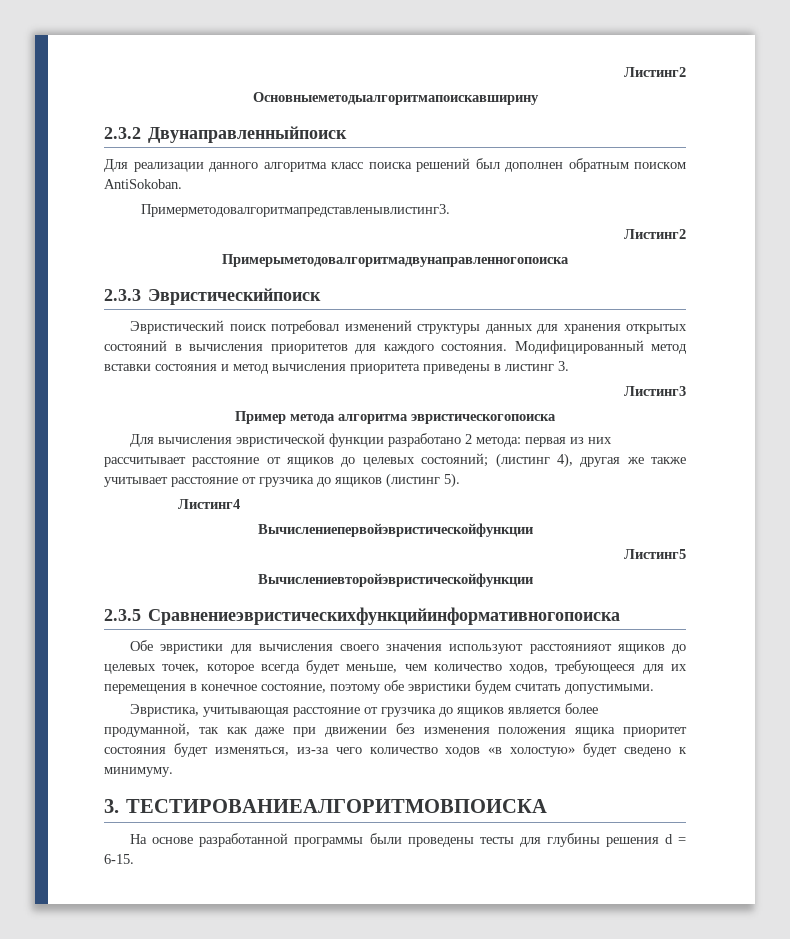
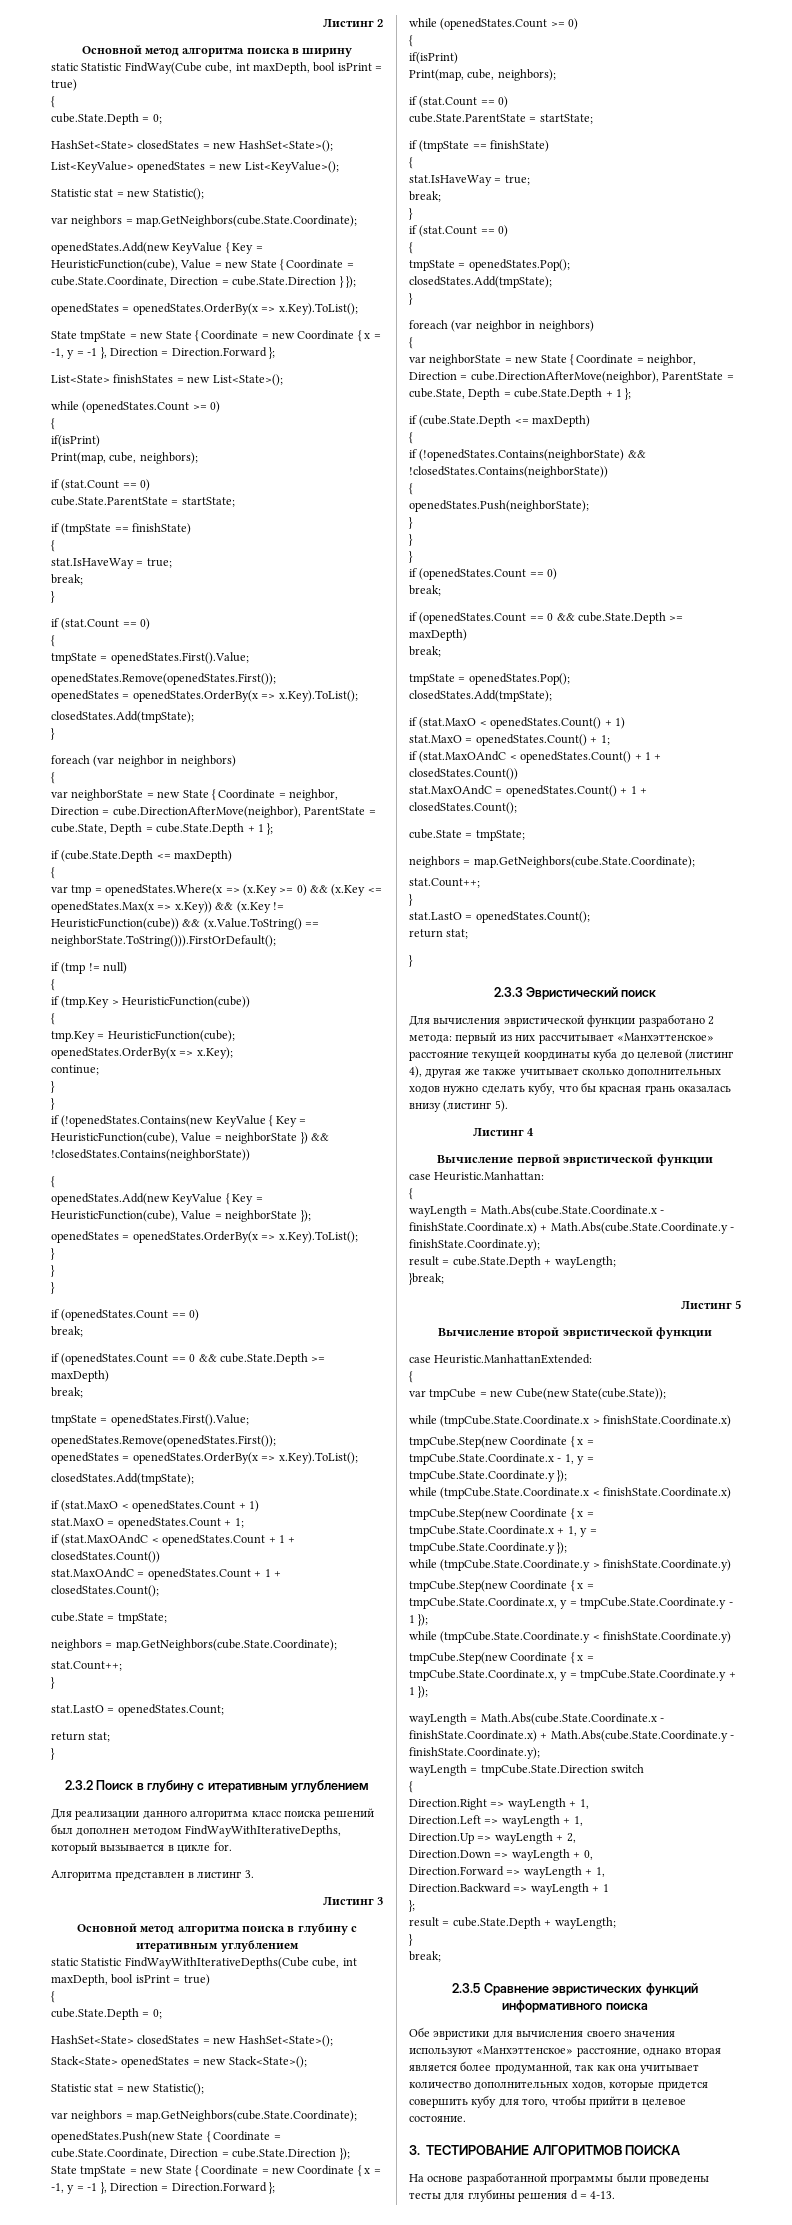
[624,67,686,77] [252,92,539,105] [104,126,348,143] Листинг2 // Основныеметодыалгоритмапоискавширину // 2.3.2 Двунаправленныйпоиск -> [322,19,383,27] [81,45,353,57] [51,62,382,74] [51,79,77,91] [51,96,55,108] [51,113,162,125] [51,140,333,152] [51,161,339,173] [51,188,204,200] [51,215,358,227] [51,242,263,254] [51,259,354,271] [51,276,356,288] [51,303,358,315] [51,330,381,342] [51,347,275,359] [51,374,283,386] [51,401,221,413] [51,418,55,430] [51,435,100,447] [51,452,198,464] [51,479,151,491] [51,496,235,507] [51,523,192,535] [51,540,55,552] [51,558,172,569] [51,574,83,585] [51,591,55,603] [51,618,151,630] [51,635,55,647] [51,652,249,664] [51,673,276,685] [51,690,358,702] [51,711,194,723] [51,728,55,740] [51,755,236,767] [51,772,55,784] [51,789,338,801] [51,806,376,818] [51,823,274,835] [51,850,233,862] [51,867,55,879] [51,884,382,896] [51,901,284,913] [51,918,320,930] [51,935,276,947] [51,962,128,974] [51,979,55,991] [51,996,251,1008] [51,1013,55,1025] [51,1030,235,1042] [51,1047,233,1059] [51,1065,99,1075] [51,1081,55,1093] [51,1098,55,1110] [51,1115,306,1127] [51,1132,329,1144] [51,1149,250,1161] [51,1176,55,1188] [51,1193,263,1205] [51,1210,311,1222] [51,1231,358,1243] [51,1248,55,1260] [51,1265,55,1277] [51,1282,55,1294] [51,1309,200,1321] [51,1326,83,1337] [51,1353,326,1365] [51,1370,109,1382] [51,1387,83,1398] [51,1414,249,1426] [51,1435,276,1447] [51,1452,358,1464] [51,1473,194,1485] [51,1500,259,1512] [51,1517,244,1529] [51,1534,296,1546] [51,1551,160,1563] [51,1568,281,1580] [51,1585,159,1597] [51,1612,167,1624] [51,1639,337,1651] [51,1661,122,1671] [51,1677,55,1689] [51,1704,224,1716] [51,1732,111,1742] [51,1748,55,1760] [64,1780,370,1793] Листинг 2 // Основной метод алгоритма поиска в ширину // static Statistic FindWay(Cube cube, int maxDepth, bool isPrint = true) // { // cube.State.Depth = 0; // HashSet<State> closedStates = new HashSet<State>(); // List<KeyValue> openedStates = new List<KeyValue>(); // Statistic stat = new Statistic(); // var neighbors = map.GetNeighbors(cube.State.Coordinate); // openedStates.Add(new KeyValue { Key = HeuristicFunction(cube), Value = new State { Coordinate = cube.State.Coordinate, Direction = cube.State.Direction } }); // openedStates = openedStates.OrderBy(x => x.Key).ToList(); // State tmpState = new State { Coordinate = new Coordinate { x = -1, y = -1 }, Direction = Direction.Forward }; // List<State> finishStates = new List<State>(); // while (openedStates.Count >= 0) // { // if(isPrint) // Print(map, cube, neighbors); // if (stat.Count == 0) // cube.State.ParentState = startState; // if (tmpState == finishState) // { // stat.IsHaveWay = true; // break; // } // if (stat.Count == 0) // { // tmpState = openedStates.First().Value; // openedStates.Remove(openedStates.First()); // openedStates = openedStates.OrderBy(x => x.Key).ToList(); // closedStates.Add(tmpState); // } // foreach (var neighbor in neighbors) // { // var neighborState = new State { Coordinate = neighbor, Direction = cube.DirectionAfterMove(neighbor), ParentState = cube.State, Depth = cube.State.Depth + 1 }; // if (cube.State.Depth <= maxDepth) // { // var tmp = openedStates.Where(x => (x.Key >= 0) && (x.Key <= openedStates.Max(x => x.Key)) && (x.Key != HeuristicFunction(cube)) && (x.Value.ToString() == neighborState.ToString())).FirstOrDefault(); // if (tmp != null) // { // if (tmp.Key > HeuristicFunction(cube)) // { // tmp.Key = HeuristicFunction(cube); // openedStates.OrderBy(x => x.Key); // continue; // } // } // if (!openedStates.Contains(new KeyValue { Key = HeuristicFunction(cube), Value = neighborState }) && !closedStates.Contains(neighborState)) // { // openedStates.Add(new KeyValue { Key = HeuristicFunction(cube), Value = neighborState }); // openedStates = openedStates.OrderBy(x => x.Key).ToList(); // } // } // } // if (openedStates.Count == 0) // break; // if (openedStates.Count == 0 && cube.State.Depth >= maxDepth) // break; // tmpState = openedStates.First().Value; // openedStates.Remove(openedStates.First()); // openedStates = openedStates.OrderBy(x => x.Key).ToList(); // closedStates.Add(tmpState); // if (stat.MaxO < openedStates.Count + 1) // stat.MaxO = openedStates.Count + 1; // if (stat.MaxOAndC < openedStates.Count + 1 + closedStates.Count()) // stat.MaxOAndC = openedStates.Count + 1 + closedStates.Count(); // cube.State = tmpState; // neighbors = map.GetNeighbors(cube.State.Coordinate); // stat.Count++; // } // stat.LastO = openedStates.Count; // return stat; // } // 2.3.2 Поиск в глубину с итеративным углублением
[568,158,686,172] [104,179,182,189] [141,204,451,217] [624,229,686,239] [222,254,569,267] [104,288,322,305] [130,320,688,334] [104,340,687,354] [104,361,569,374] [624,386,686,396] [235,411,556,424] обратным поиском AntiSokoban. // Примерметодовалгоритмапредставленывлистинг3. // Листинг2 // Примерыметодовалгоритмадвунаправленногопоиска // 2.3.3 Эвристическийпоиск // Эвристический поиск потребовал изменений структуры данных для хранения открытых состояний в вычисления приоритетов для каждого состояния. Модифицированный метод вставки состояния и метод вычисления приоритета приведены в листинг 3. // Листинг3 // Пример метода алгоритма эвристическогопоиска -> [132,1825,342,1837] [51,1842,232,1854] [51,1870,254,1881] [322,1897,383,1905] [76,1923,358,1935] [136,1940,299,1952] [51,1957,357,1969] [51,1974,210,1986] [51,1991,55,2003] [51,2008,162,2020] [51,2035,333,2047] [51,2056,307,2068] [51,2083,204,2095] [51,2110,358,2122] [51,2131,281,2143] [51,2148,350,2160] [51,2165,381,2177] [51,2182,275,2194] [409,18,579,30] [409,35,413,47] [409,52,458,64] [409,69,556,81] [409,96,509,108] [409,113,593,124] [409,140,550,152] [409,157,413,169] [409,175,530,186] [409,191,441,202] [409,208,413,220] [409,225,509,237] [409,242,413,254] [409,259,570,271] [409,276,552,288] [409,293,413,305] [409,320,594,332] [409,337,413,349] [409,354,696,366] [409,371,734,383] [409,388,632,400] [409,415,591,427] [409,432,413,444] [409,449,646,461] [409,466,608,478] [409,483,413,495] [409,500,589,512] [409,517,413,529] [409,534,413,546] [409,551,413,563] [409,568,558,580] [409,585,441,596] [409,612,684,624] [409,629,467,641] [409,646,441,657] [409,673,570,685] [409,690,552,702] [409,717,625,729] [409,734,610,746] [409,751,662,763] [409,768,518,780] [409,785,647,797] [409,802,517,814] [409,829,525,841] [409,856,695,868] [409,878,480,888] [409,894,413,906] [409,911,590,923] [409,929,469,939] [409,955,413,967] [493,987,657,1000] методом FindWayWithIterativeDepths, который вызывается в цикле for. // Алгоритма представлен в листинг 3. // Листинг 3 // Основной метод алгоритма поиска в глубину с итеративным углублением // static Statistic FindWayWithIterativeDepths(Cube cube, int maxDepth, bool isPrint = true) // { // cube.State.Depth = 0; // HashSet<State> closedStates = new HashSet<State>(); // Stack<State> openedStates = new Stack<State>(); // Statistic stat = new Statistic(); // var neighbors = map.GetNeighbors(cube.State.Coordinate); // openedStates.Push(new State { Coordinate = cube.State.Coordinate, Direction = cube.State.Direction }); // State tmpState = new State { Coordinate = new Coordinate { x = -1, y = -1 }, Direction = Direction.Forward }; // while (openedStates.Count >= 0) // { // if(isPrint) // Print(map, cube, neighbors); // if (stat.Count == 0) // cube.State.ParentState = startState; // if (tmpState == finishState) // { // stat.IsHaveWay = true; // break; // } // if (stat.Count == 0) // { // tmpState = openedStates.Pop(); // closedStates.Add(tmpState); // } // foreach (var neighbor in neighbors) // { // var neighborState = new State { Coordinate = neighbor, Direction = cube.DirectionAfterMove(neighbor), ParentState = cube.State, Depth = cube.State.Depth + 1 }; // if (cube.State.Depth <= maxDepth) // { // if (!openedStates.Contains(neighborState) && !closedStates.Contains(neighborState)) // { // openedStates.Push(neighborState); // } // } // } // if (openedStates.Count == 0) // break; // if (openedStates.Count == 0 && cube.State.Depth >= maxDepth) // break; // tmpState = openedStates.Pop(); // closedStates.Add(tmpState); // if (stat.MaxO < openedStates.Count() + 1) // stat.MaxO = openedStates.Count() + 1; // if (stat.MaxOAndC < openedStates.Count() + 1 + closedStates.Count()) // stat.MaxOAndC = openedStates.Count() + 1 + closedStates.Count(); // cube.State = tmpState; // neighbors = map.GetNeighbors(cube.State.Coordinate); // stat.Count++; // } // stat.LastO = openedStates.Count(); // return stat; // } // 2.3.3 Эвристический поиск
[525,437,567,447] первая -> [455,1032,497,1044] первый
[192,453,489,467] расстояние от ящиков до целевых состояний; -> [616,1033,714,1041] [409,1048,682,1061] «Манхэттенское» расстояние текущей координаты куба до целевой
[171,473,460,488] [178,499,241,509] [257,523,533,537] [624,549,686,559] [257,573,533,587] [104,607,621,625] расстояние от грузчика до ящиков (листинг 5). // Листинг4 // Вычислениепервойэвристическойфункции // Листинг5 // Вычислениевторойэвристическойфункции // 2.3.5 Сравнениеэвристическихфункцийинформативногопоиска -> [581,1068,722,1077] [409,1082,731,1095] [409,1100,508,1112] [472,1128,534,1136] [437,1154,713,1166] [409,1171,545,1181] [409,1188,413,1200] [409,1205,665,1217] [409,1222,735,1234] [409,1239,540,1251] [409,1256,616,1268] [409,1273,444,1285] [680,1300,741,1309] [437,1327,713,1339] [409,1354,593,1364] [409,1371,413,1383] [409,1388,666,1400] [409,1415,732,1427] [409,1436,594,1448] [409,1453,594,1465] [409,1470,568,1482] [409,1487,732,1499] [409,1508,594,1520] [409,1525,597,1537] [409,1542,568,1554] [409,1559,732,1571] [409,1580,594,1592] [409,1597,733,1609] [409,1614,429,1626] [409,1631,732,1643] [409,1652,594,1664] [409,1669,736,1681] [409,1686,429,1698] [409,1713,665,1725] [409,1730,735,1742] [409,1747,540,1759] [409,1764,645,1776] [409,1781,413,1793] [409,1798,589,1810] [409,1815,583,1827] [409,1832,576,1844] [409,1849,593,1861] [409,1866,605,1878] [409,1883,609,1895] [409,1900,415,1912] [409,1917,616,1929] [409,1934,413,1946] [409,1951,441,1962] [452,1983,698,1996] [502,2000,648,2013] сколько дополнительных ходов нужно сделать кубу, что бы красная грань оказалась внизу (листинг 5). // Листинг 4 // Вычисление первой эвристической функции // case Heuristic.Manhattan: // { // wayLength = Math.Abs(cube.State.Coordinate.x - finishState.Coordinate.x) + Math.Abs(cube.State.Coordinate.y - finishState.Coordinate.y); // result = cube.State.Depth + wayLength; // }break; // Листинг 5 // Вычисление второй эвристической функции // case Heuristic.ManhattanExtended: // { // var tmpCube = new Cube(new State(cube.State)); // while (tmpCube.State.Coordinate.x > finishState.Coordinate.x) // tmpCube.Step(new Coordinate { x = tmpCube.State.Coordinate.x - 1, y = tmpCube.State.Coordinate.y }); // while (tmpCube.State.Coordinate.x < finishState.Coordinate.x) // tmpCube.Step(new Coordinate { x = tmpCube.State.Coordinate.x + 1, y = tmpCube.State.Coordinate.y }); // while (tmpCube.State.Coordinate.y > finishState.Coordinate.y) // tmpCube.Step(new Coordinate { x = tmpCube.State.Coordinate.x, y = tmpCube.State.Coordinate.y - 1 }); // while (tmpCube.State.Coordinate.y < finishState.Coordinate.y) // tmpCube.Step(new Coordinate { x = tmpCube.State.Coordinate.x, y = tmpCube.State.Coordinate.y + 1 }); // wayLength = Math.Abs(cube.State.Coordinate.x - finishState.Coordinate.x) + Math.Abs(cube.State.Coordinate.y - finishState.Coordinate.y); // wayLength = tmpCube.State.Direction switch // { // Direction.Right => wayLength + 1, // Direction.Left => wayLength + 1, // Direction.Up => wayLength + 2, // Direction.Down => wayLength + 0, // Direction.Forward => wayLength + 1, // Direction.Backward => wayLength + 1 // }; // result = cube.State.Depth + wayLength; // } // break; // 2.3.5 Сравнение эвристических функций информативного поиска
[529,644,687,654] [104,660,687,674] [104,680,654,694] [130,704,505,717] расстоянияот ящиков до целевых точек, которое всегда будет меньше, чем количество ходов, требующееся для их перемещения в конечное состояние, поэтому обе эвристики будем считать допустимыми. // Эвристика, учитывающая расстояние от грузчика до ящиков -> [476,2046,721,2057] «Манхэттенское» расстояние, однако вторая
[255,723,687,737] [104,743,687,757] [104,767,173,777] [104,799,548,813] даже при движении без изменения положения ящика приоритет состояния будет изменяться, из-за чего количество ходов «в холостую» будет сведено к минимуму. // 3. ТЕСТИРОВАНИЕАЛГОРИТМОВПОИСКА -> [617,2064,700,2074] [409,2081,708,2091] [409,2095,686,2108] [409,2115,466,2122] [409,2145,681,2155] она учитывает количество дополнительных ходов, которые придется совершить кубу для того, чтобы прийти в целевое состояние. // 3. ТЕСТИРОВАНИЕ АЛГОРИТМОВ ПОИСКА
[104,854,134,864] 6-15. -> [590,2191,616,2199] 4-13.

